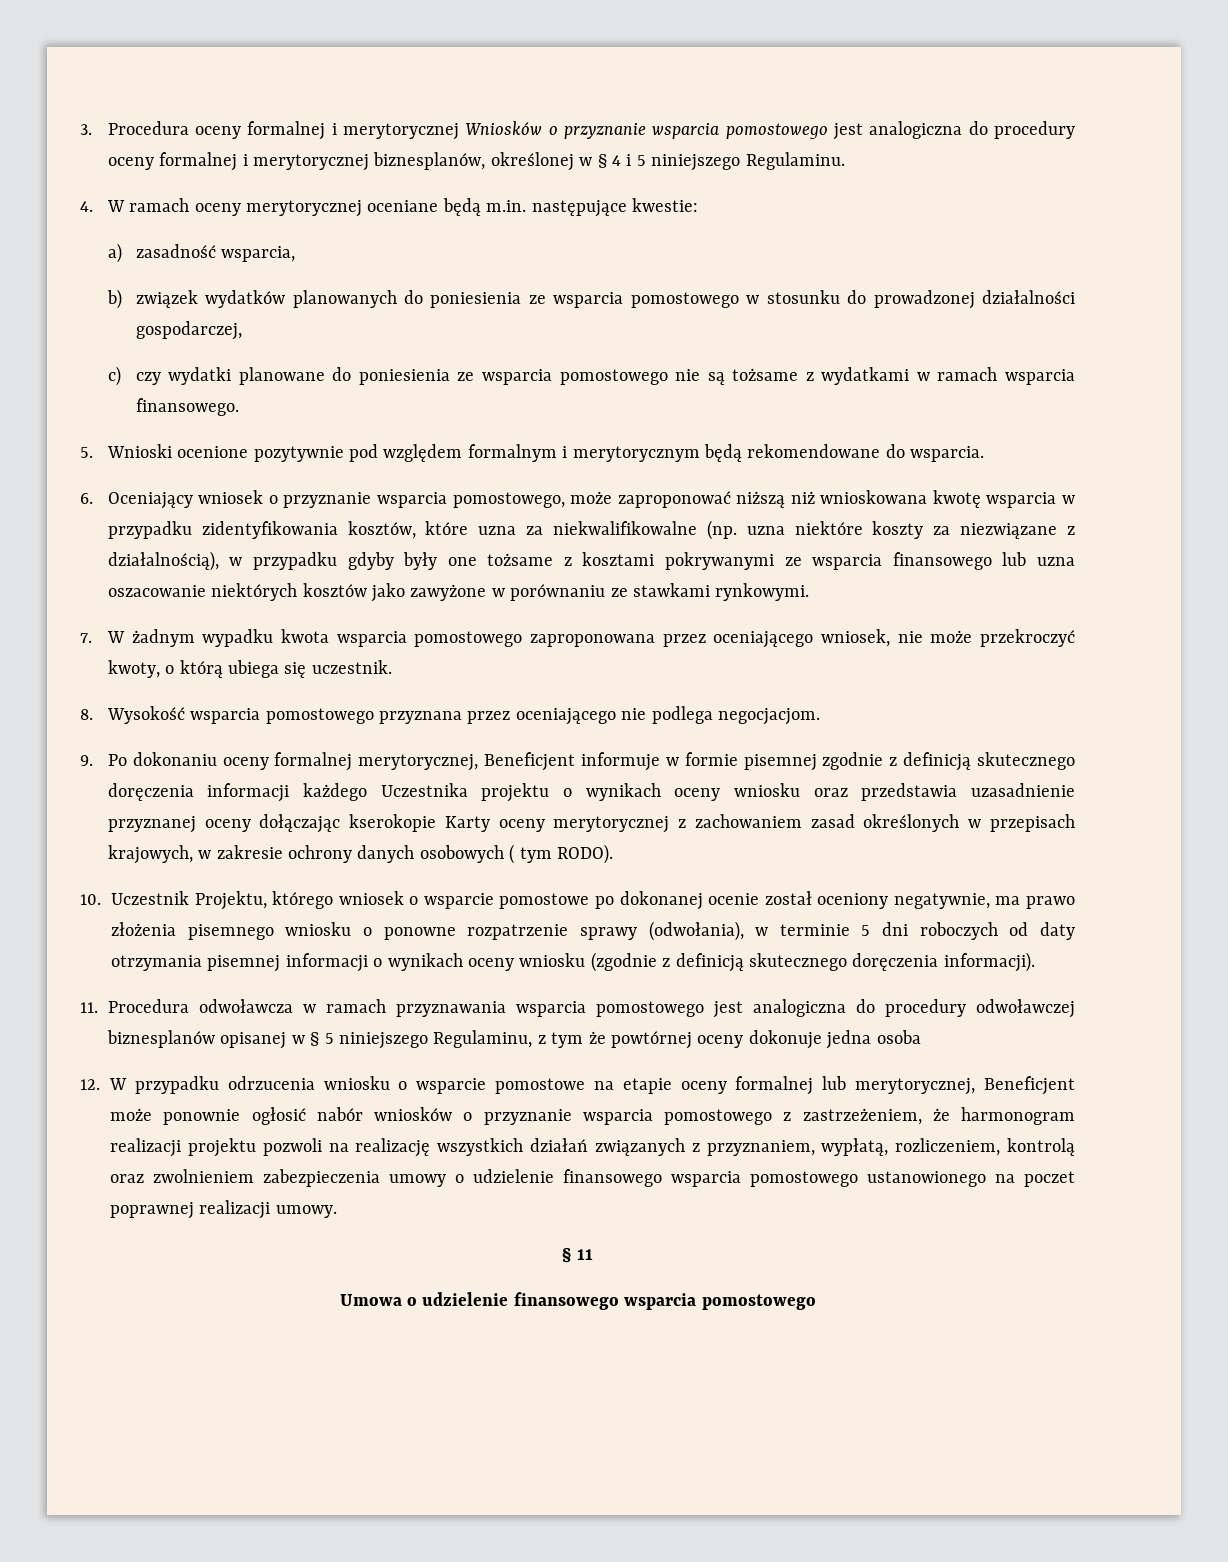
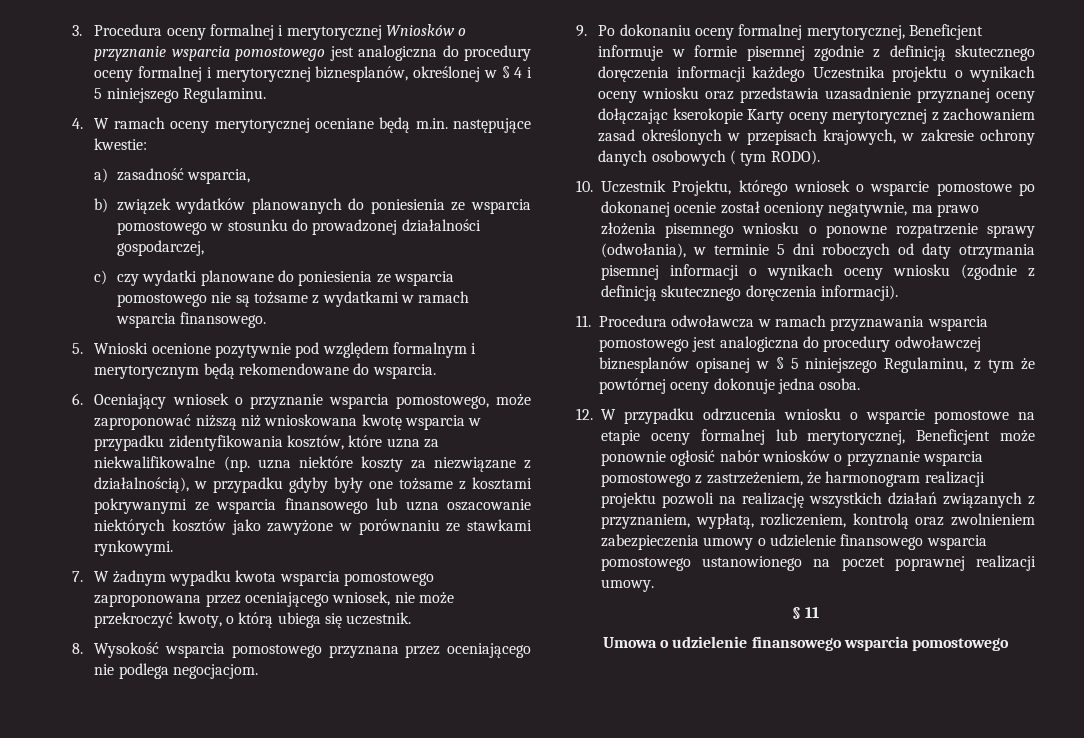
[876,1030,921,1044] osoba -> [819,378,861,390] osoba.

